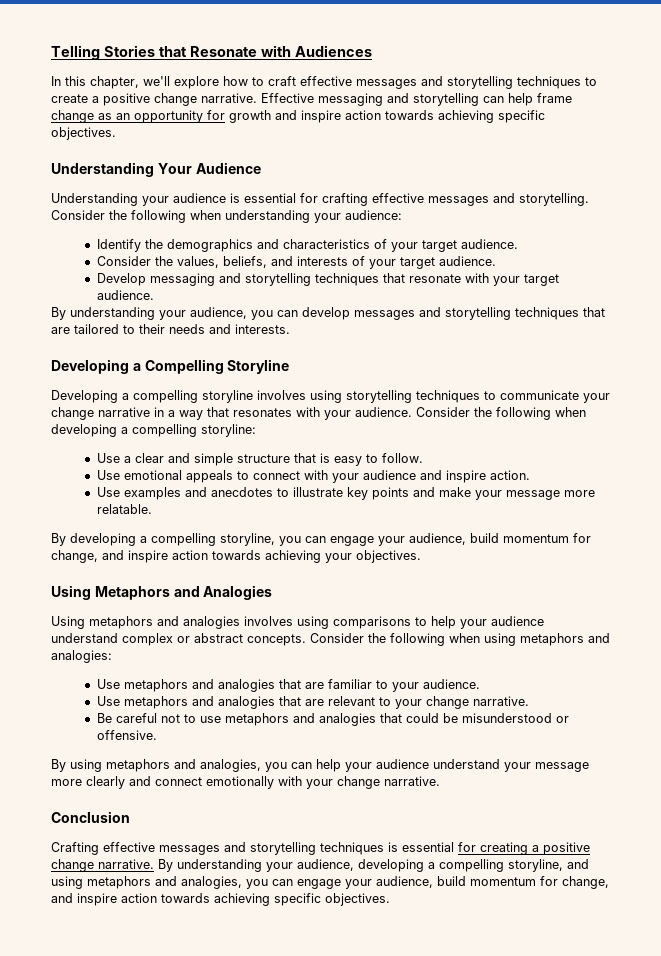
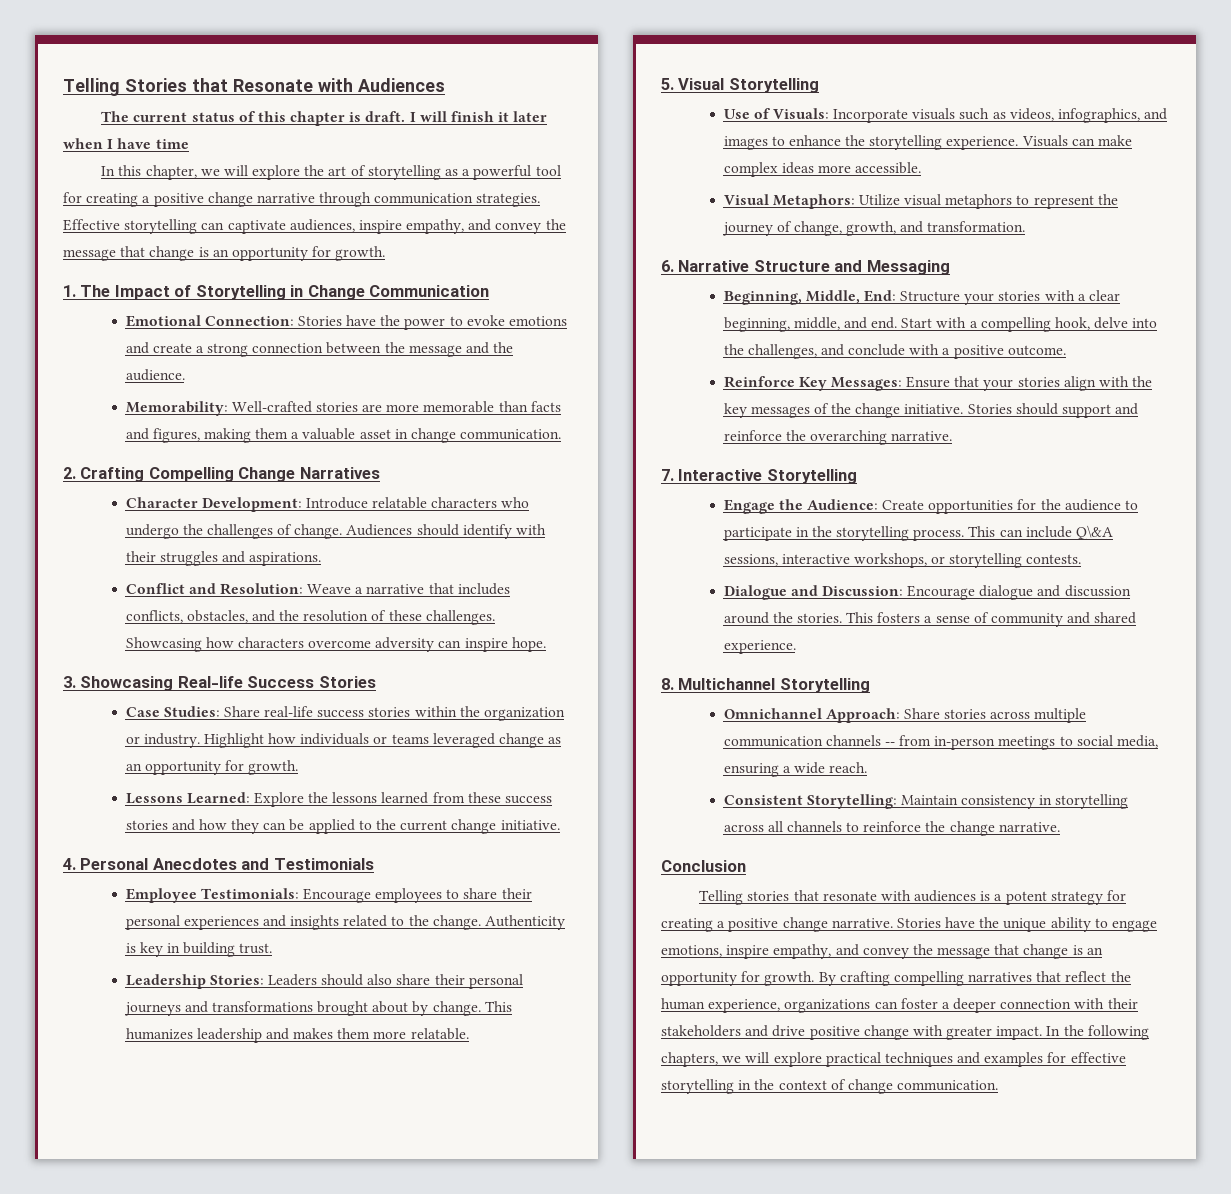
[51,76,597,89] [51,93,572,106] In this chapter, we'll explore how to craft effective messages and storytelling techniques to create a positive change narrative. Effective messaging and storytelling can help frame -> [101,111,548,126] [63,138,189,149] [101,165,561,180] [63,192,541,207] [63,219,566,234] [63,246,386,261] [63,285,490,300] [125,315,567,330] [125,342,514,357] [125,369,185,381] [125,401,561,416] [125,428,562,443] [63,467,380,482] [125,497,530,512] [125,524,546,539] [125,551,322,566] [125,583,510,595] [125,610,495,625] [125,637,546,652] [63,676,376,691] [125,706,565,721] [125,733,495,748] The current status of this chapter is draft. I will finish it later when I have time // In this chapter, we will explore the art of storytelling as a powerful tool for creating a positive change narrative through communication strategies. Effective storytelling can captivate audiences, inspire empathy, and convey the message that change is an opportunity for growth. // 1. The Impact of Storytelling in Change Communication // Emotional Connection: Stories have the power to evoke emotions and create a strong connection between the message and the audience. // Memorability: Well-crafted stories are more memorable than facts and figures, making them a valuable asset in change communication. // 2. Crafting Compelling Change Narratives // Character Development: Introduce relatable characters who undergo the challenges of change. Audiences should identify with their struggles and aspirations. // Conflict and Resolution: Weave a narrative that includes conflicts, obstacles, and the resolution of these challenges. Showcasing how characters overcome adversity can inspire hope. // 3. Showcasing Real-life Success Stories // Case Studies: Share real-life success stories within the organization or industry. Highlight how individuals or teams leveraged
[229,110,545,123] [51,127,116,140] [51,162,261,177] [51,193,589,206] [51,210,402,223] [96,239,518,252] [96,256,496,269] [96,273,559,286] [96,290,154,300] [51,307,605,320] [51,324,290,334] [51,359,290,374] [51,390,610,403] [51,407,586,420] [51,424,256,437] [96,453,423,466] [96,470,530,483] [96,487,595,500] [96,504,152,514] [51,533,591,546] [51,550,421,563] [51,585,273,600] [51,616,544,629] [51,633,610,646] [51,650,112,663] [96,679,480,692] [96,696,529,709] [96,713,569,726] [96,730,157,740] [51,759,589,772] [51,776,440,789] [51,811,130,823] [51,842,454,855] growth and inspire action towards achieving specific objectives. // Understanding Your Audience // Understanding your audience is essential for crafting effective messages and storytelling. Consider the following when understanding your audience: // Identify the demographics and characteristics of your target audience. // Consider the values, beliefs, and interests of your target audience. // Develop messaging and storytelling techniques that resonate with your target audience. // By understanding your audience, you can develop messages and storytelling techniques that are tailored to their needs and interests. // Developing a Compelling Storyline // Developing a compelling storyline involves using storytelling techniques to communicate your change narrative in a way that resonates with your audience. Consider the following when developing a compelling storyline: // Use a clear and simple structure that is easy to follow. // Use emotional appeals to connect with your audience and inspire action. // Use examples and anecdotes to illustrate key points and make your message more relatable. // By developing a compelling storyline, you can engage your audience, build momentum for change, and inspire action towards achieving your objectives. // Using Metaphors and Analogies // Using metaphors and analogies involves using comparisons to help your audience understand complex or abstract concepts. Consider the following when using metaphors and analogies: // Use metaphors and analogies that are familiar to your audience. // Use metaphors and analogies that are relevant to your change narrative. // Be careful not to use metaphors and analogies that could be misunderstood or offensive. // By using metaphors and analogies, you can help your audience understand your message more clearly and connect emotionally with your change narrative. // Conclusion // Crafting effective messages and storytelling techniques is essential -> [248,760,299,775] [125,792,552,807] [125,819,560,834] [63,858,374,870] [125,888,532,903] [125,915,565,930] [125,942,273,957] [125,974,523,989] [124,1001,512,1016] [125,1028,469,1043] [661,78,819,93] [723,108,1168,123] [723,135,1132,150] [723,162,922,177] [723,194,1118,209] [722,221,1026,236] [661,260,950,275] [723,290,1120,305] [723,317,1158,332] [723,344,1066,359] [723,376,1153,391] [723,403,1139,418] [723,430,953,445] [661,469,857,484] [723,499,1138,514] [723,525,1113,541] [723,553,1082,568] [723,585,1131,600] [723,612,1137,627] [723,640,796,654] [661,678,870,693] [723,708,1087,723] [723,735,1158,750] [723,762,868,777] [723,794,1129,809] [723,821,1060,836] [661,860,746,872] [699,890,1103,905] growth. // Lessons Learned: Explore the lessons learned from these success stories and how they can be applied to the current change initiative. // 4. Personal Anecdotes and Testimonials // Employee Testimonials: Encourage employees to share their personal experiences and insights related to the change. Authenticity is key in building trust. // Leadership Stories: Leaders should also share their personal journeys and transformations brought about by change. This humanizes leadership and makes them more relatable. // 5. Visual Storytelling // Use of Visuals: Incorporate visuals such as videos, infographics, and images to enhance the storytelling experience. Visuals can make complex ideas more accessible. // Visual Metaphors: Utilize visual metaphors to represent the journey of change, growth, and transformation. // 6. Narrative Structure and Messaging // Beginning, Middle, End: Structure your stories with a clear beginning, middle, and end. Start with a compelling hook, delve into the challenges, and conclude with a positive outcome. // Reinforce Key Messages: Ensure that your stories align with the key messages of the change initiative. Stories should support and reinforce the overarching narrative. // 7. Interactive Storytelling // Engage the Audience: Create opportunities for the audience to participate in the storytelling process. This can include Q\&A sessions, interactive workshops, or storytelling contests. // Dialogue and Discussion: Encourage dialogue and discussion around the stories. This fosters a sense of community and shared experience. // 8. Multichannel Storytelling // Omnichannel Approach: Share stories across multiple communication channels -- from in-person meetings to social media, ensuring a wide reach. // Consistent Storytelling: Maintain consistency in storytelling across all channels to reinforce the change narrative. // Conclusion // Telling stories that resonate with audiences is a potent strategy
[158,859,589,872] [51,876,609,889] [51,893,390,906] By understanding your audience, developing a compelling storyline, and using metaphors and analogies, you can engage your audience, build momentum for change, and inspire action towards achieving specific objectives. -> [896,917,1158,932] [661,944,1103,959] [661,971,1131,986] [661,998,1138,1013] [661,1025,1149,1040] [661,1052,1126,1067] [661,1079,999,1094] Stories have the unique ability to engage emotions, inspire empathy, and convey the message that change is an opportunity for growth. By crafting compelling narratives that reflect the human experience, organizations can foster a deeper connection with their stakeholders and drive positive change with greater impact. In the following chapters, we will explore practical techniques and examples for effective storytelling in the context of change communication.

